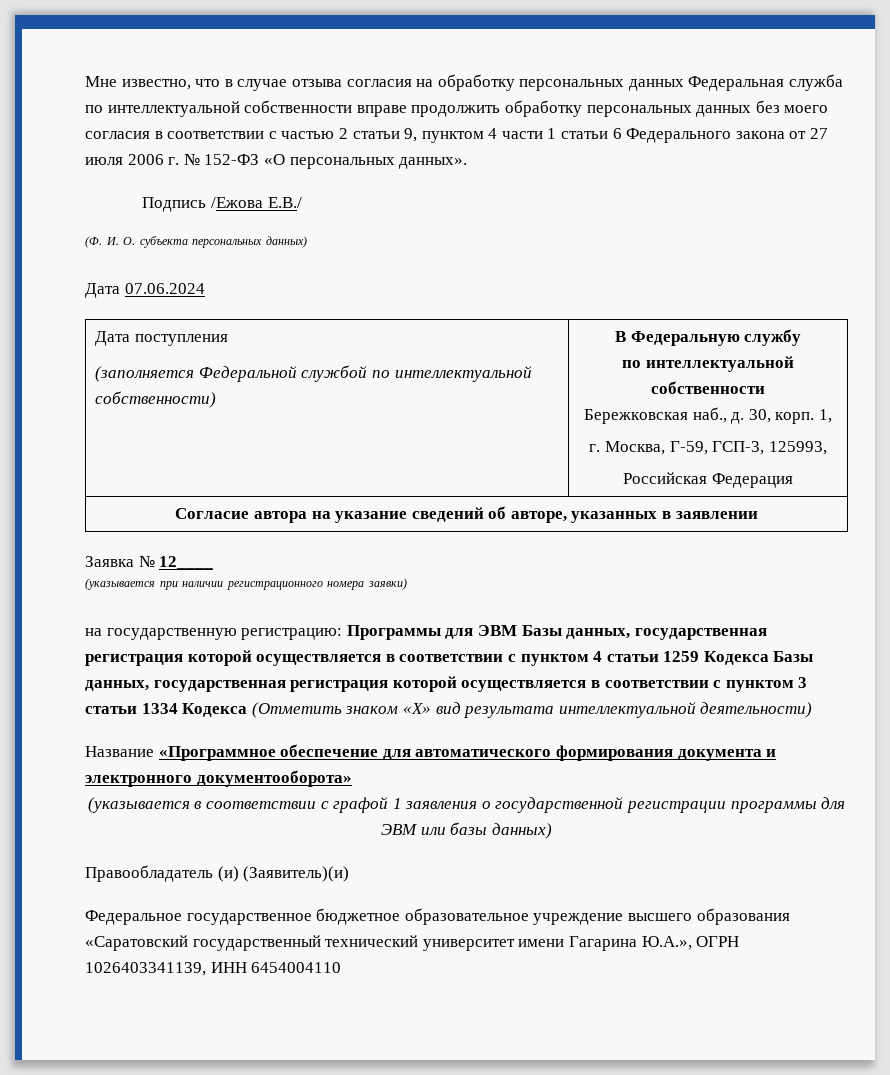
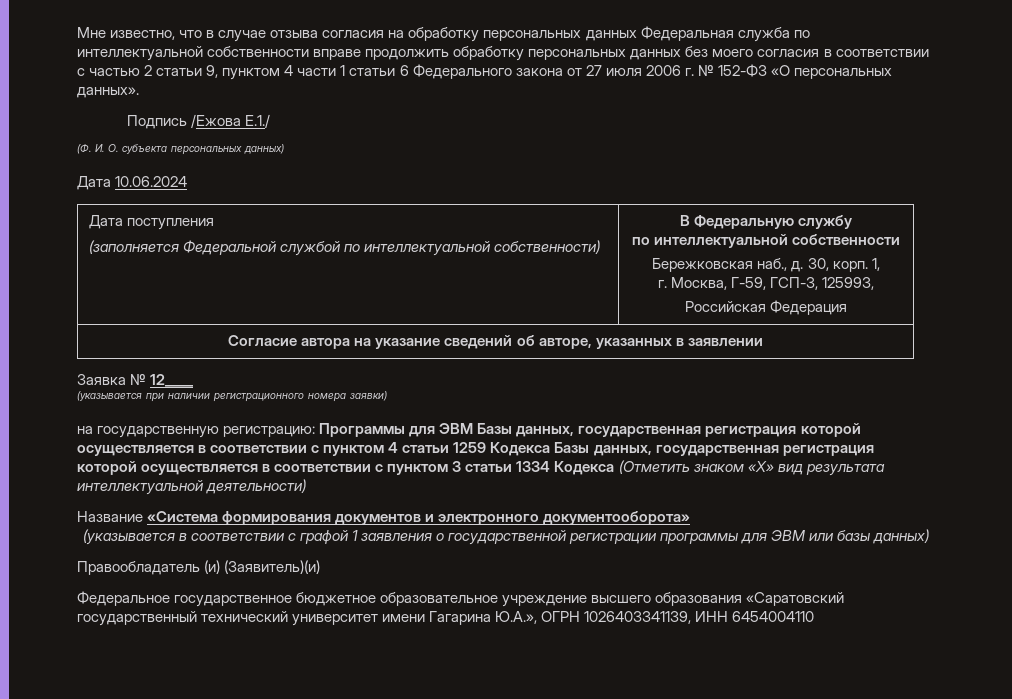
[267,197,302,208] Е.В./ -> [244,114,270,128] Е.1./
[124,283,205,294] 07.06.2024 -> [115,176,188,187] 10.06.2024
[158,744,762,761] «Программное обеспечение для автоматического формирования документа -> [147,511,422,525] «Система формирования документов

